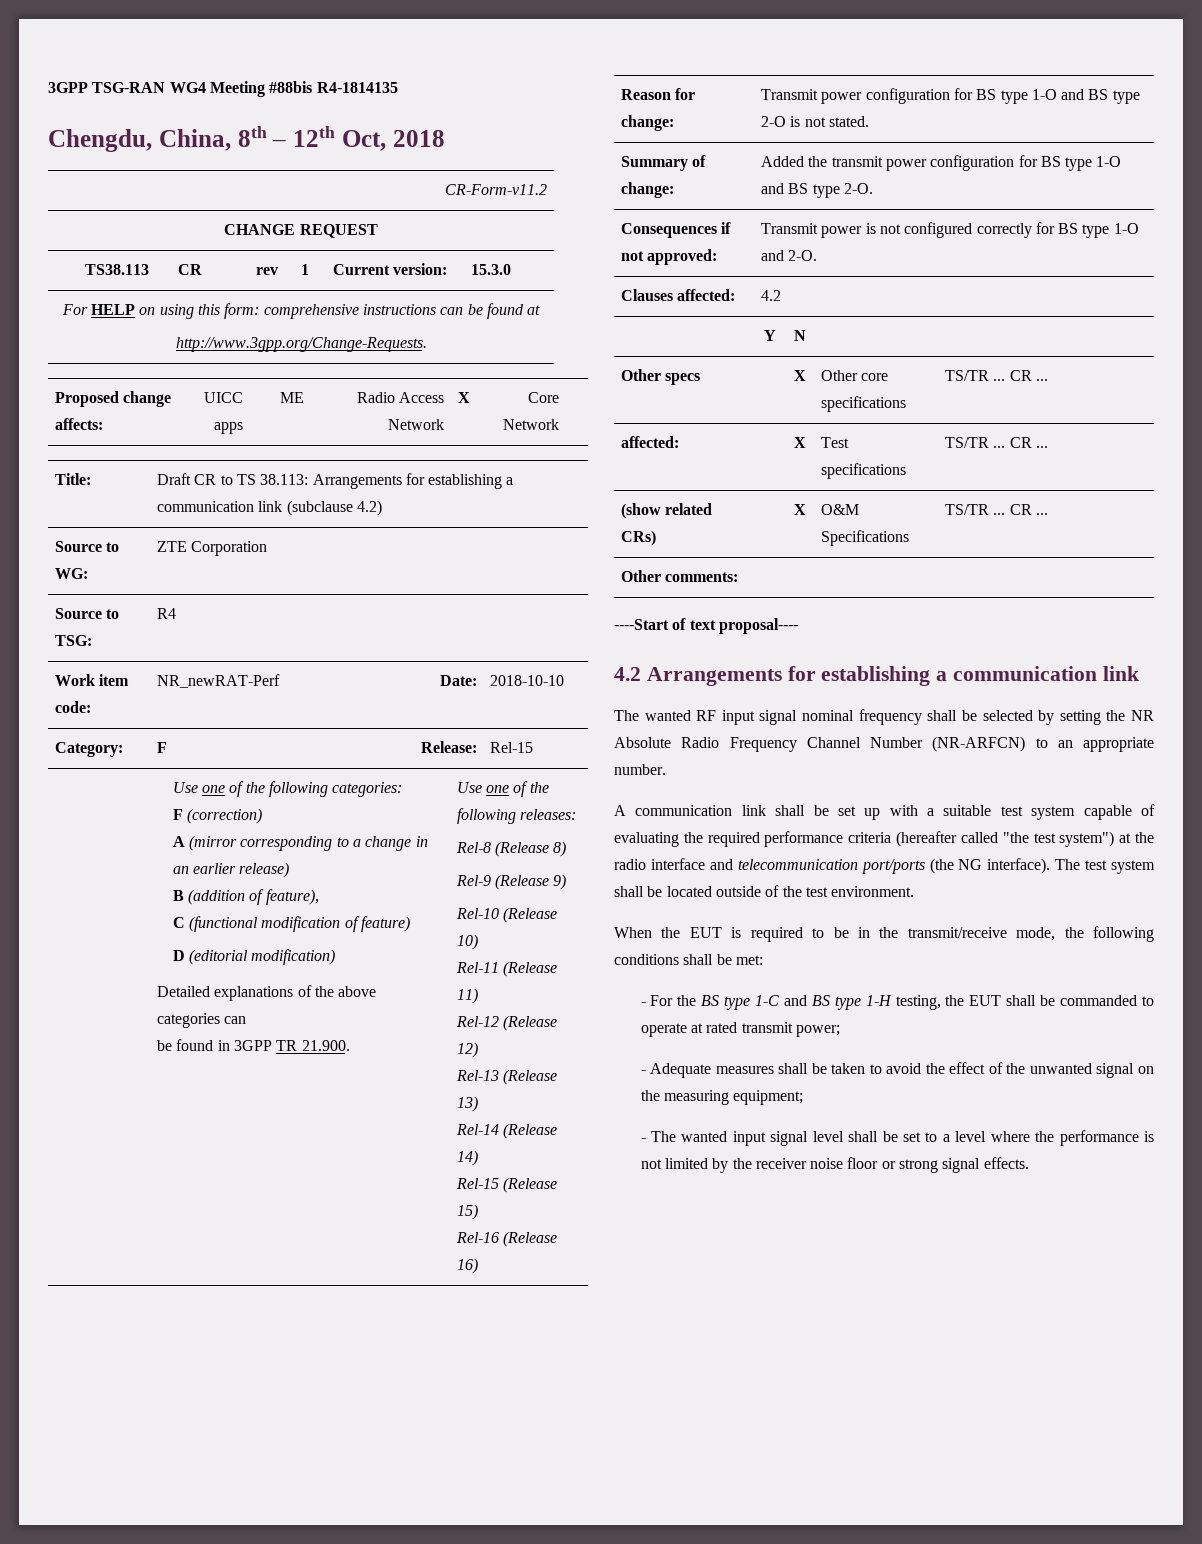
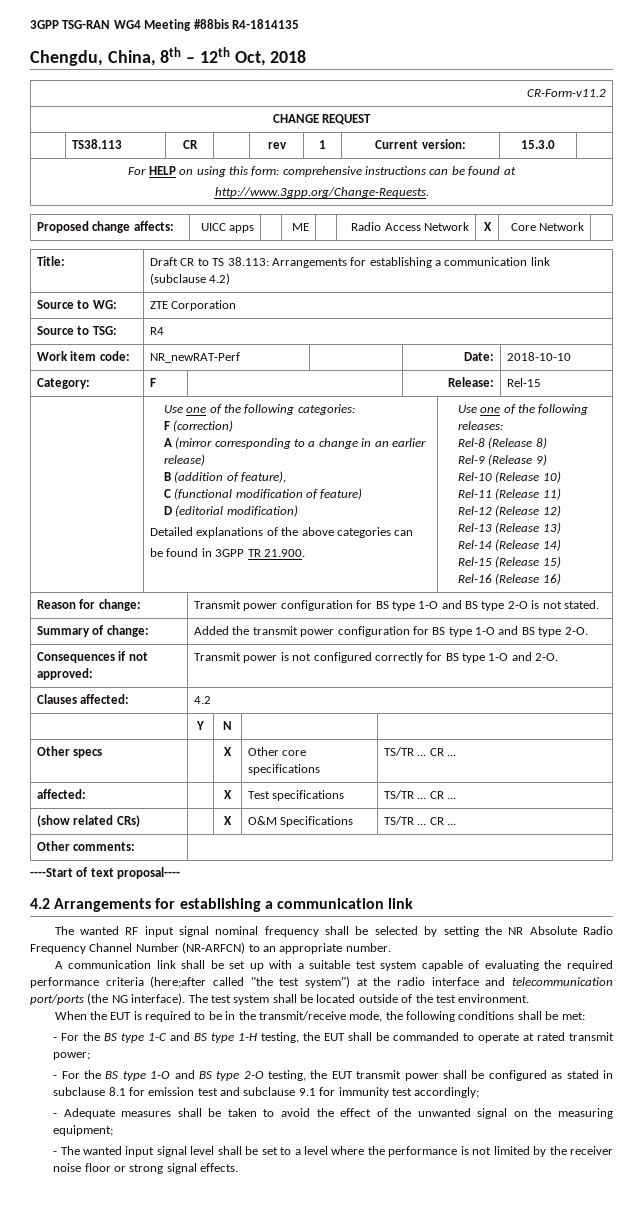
[896,831,958,847] (hereafter -> [150,976,207,988] (here;after
(840, 1031) none -> [53,1070,614,1081] [53,1087,480,1098] // - For the BS type 1-O and BS type 2-O testing, the EUT transmit power shall be configured as stated in subclause 8.1 for emission test and subclause 9.1 for immunity test accordingly;

